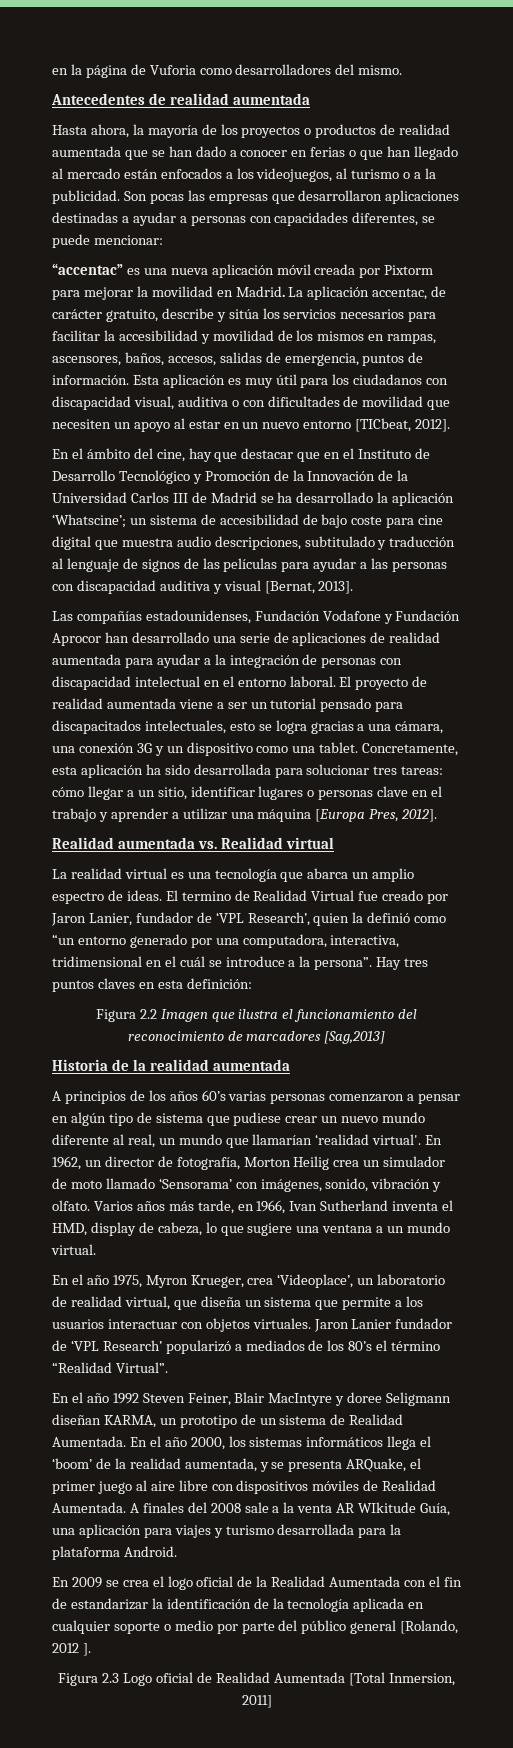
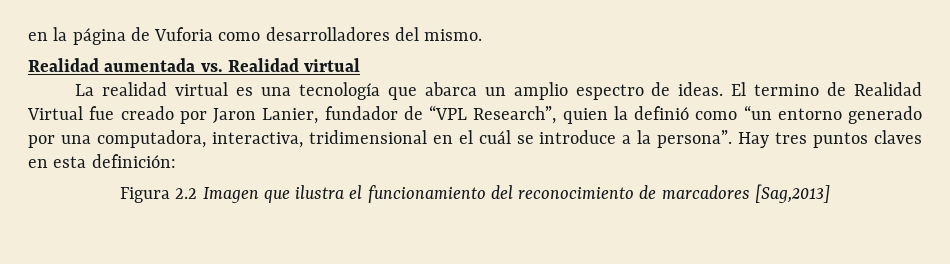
[51,93,310,105] [52,124,451,138] [52,146,458,160] [52,168,437,182] [52,190,460,204] [52,212,436,226] [52,234,163,248] [52,263,434,278] [52,286,447,300] [52,308,437,322] [52,330,437,344] [52,352,424,366] [52,374,449,388] [52,396,451,410] [52,418,451,432] [52,448,430,462] [52,470,409,484] [52,492,455,506] [52,514,444,528] [52,536,456,550] [52,558,448,572] [52,580,354,594] [52,610,461,624] [52,632,441,646] [52,654,403,668] [52,676,428,690] [52,698,404,712] [52,720,444,734] [52,742,459,756] [52,764,444,778] [52,786,443,800] [52,808,438,822] // Antecedentes de realidad aumentada // Hasta ahora, la mayoría de los proyectos o productos de realidad aumentada que se han dado a conocer en ferias o que han llegado al mercado están enfocados a los videojuegos, al turismo o a la publicidad. Son pocas las empresas que desarrollaron aplicaciones destinadas a ayudar a personas con capacidades diferentes, se puede mencionar: // “accentac” es una nueva aplicación móvil creada por Pixtorm para mejorar la movilidad en Madrid. La aplicación accentac, de carácter gratuito, describe y sitúa los servicios necesarios para facilitar la accesibilidad y movilidad de los mismos en rampas, ascensores, baños, accesos, salidas de emergencia, puntos de información. Esta aplicación es muy útil para los ciudadanos con discapacidad visual, auditiva o con dificultades de movilidad que necesiten un apoyo al estar en un nuevo entorno [TICbeat, 2012]. // En el ámbito del cine, hay que destacar que en el Instituto de Desarrollo Tecnológico y Promoción de la Innovación de la Universidad Carlos III de Madrid se ha desarrollado la aplicación ‘Whatscine’; un sistema de accesibilidad de bajo coste para cine digital que muestra audio descripciones, subtitulado y traducción al lenguaje de signos de las películas para ayudar a las personas con discapacidad auditiva y visual [Bernat, 2013]. // Las compañías estadounidenses, Fundación Vodafone y Fundación Aprocor han desarrollado una serie de aplicaciones de realidad aumentada para ayudar a la integración de personas con discapacidad intelectual en el entorno laboral. El proyecto de realidad aumentada viene a ser un tutorial pensado para discapacitados intelectuales, esto se logra gracias a una cámara, una conexión 3G y un dispositivo como una tablet. Concretamente, esta aplicación ha sido desarrollada para solucionar tres tareas: cómo llegar a un sitio, identificar lugares o personas clave en el trabajo y aprender a utilizar una máquina [Europa Pres, 2012]. -> (483, 35) none
[215,912,310,926] ‘VPL Research’, -> [429,105,557,124] “VPL Research”,
[52,1059,290,1071] [52,1090,461,1104] [52,1112,426,1126] [52,1134,443,1148] [52,1156,446,1170] [52,1178,442,1192] [52,1200,454,1214] [52,1222,451,1236] [51,1244,96,1255] [52,1274,446,1288] [52,1296,424,1310] [52,1318,453,1332] [52,1340,441,1354] [52,1362,168,1373] [52,1392,452,1406] [52,1414,404,1428] [52,1436,432,1450] [52,1458,422,1472] [52,1480,437,1494] [52,1502,451,1516] [52,1524,402,1538] [52,1546,177,1560] [52,1576,462,1590] [52,1598,425,1612] [52,1620,459,1634] [52,1643,91,1656] [58,1672,455,1686] [241,1695,272,1708] // Historia de la realidad aumentada // A principios de los años 60’s varias personas comenzaron a pensar en algún tipo de sistema que pudiese crear un nuevo mundo diferente al real, un mundo que llamarían ‘realidad virtual'. En 1962, un director de fotografía, Morton Heilig crea un simulador de moto llamado ‘Sensorama’ con imágenes, sonido, vibración y olfato. Varios años más tarde, en 1966, Ivan Sutherland inventa el HMD, display de cabeza, lo que sugiere una ventana a un mundo virtual. // En el año 1975, Myron Krueger, crea ‘Videoplace’, un laboratorio de realidad virtual, que diseña un sistema que permite a los usuarios interactuar con objetos virtuales. Jaron Lanier fundador de ‘VPL Research’ popularizó a mediados de los 80’s el término “Realidad Virtual”. // En el año 1992 Steven Feiner, Blair MacIntyre y doree Seligmann diseñan KARMA, un prototipo de un sistema de Realidad Aumentada. En el año 2000, los sistemas informáticos llega el ‘boom’ de la realidad aumentada, y se presenta ARQuake, el primer juego al aire libre con dispositivos móviles de Realidad Aumentada. A finales del 2008 sale a la venta AR WIkitude Guía, una aplicación para viajes y turismo desarrollada para la plataforma Android. // En 2009 se crea el logo oficial de la Realidad Aumentada con el fin de estandarizar la identificación de la tecnología aplicada en cualquier soporte o medio por parte del público general [Rolando, 2012 ]. // Figura 2.3 Logo oficial de Realidad Aumentada [Total Inmersion, 2011] -> (830, 193) none

